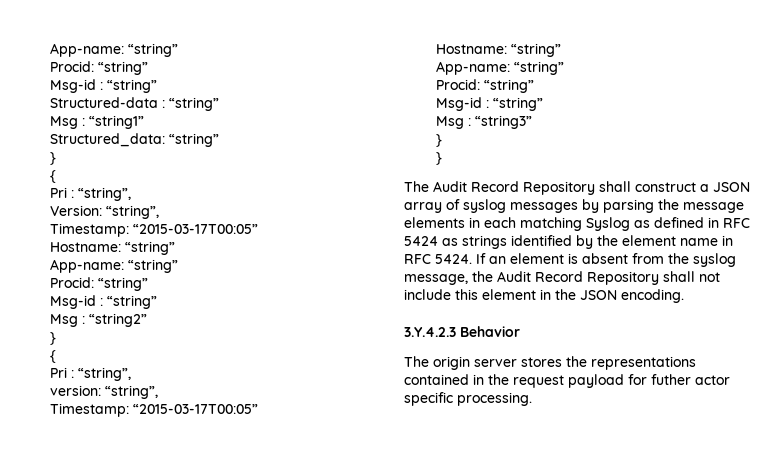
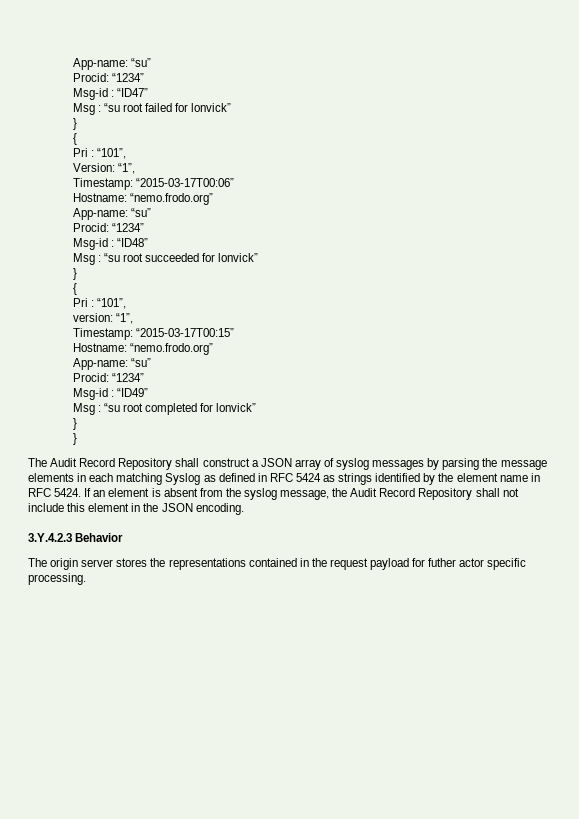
[49,43,178,57] [49,61,148,75] [49,79,157,93] [49,97,219,111] [49,115,144,129] [49,133,219,147] [49,152,56,165] [49,170,56,183] [49,187,131,201] App-name: “string” // Procid: “string” // Msg-id : “string” // Structured-data : “string” // Msg : “string1” // Structured_data: “string” // } // { // Pri : “string”, -> [72,58,151,70] [72,73,144,82] [72,88,149,100] [72,103,232,115] [72,118,77,130] [72,133,77,145] [72,148,127,159] App-name: “su” // Procid: “1234” // Msg-id : “ID47” // Msg : “su root failed for lonvick” // } // { // Pri : “101”,
[105,205,159,219] [49,223,258,237] [49,241,175,255] [49,259,178,273] [49,277,148,291] [49,295,157,309] [49,313,147,327] [49,332,56,345] [49,350,56,363] [49,367,131,381] “string”, // Timestamp: “2015-03-17T00:05” // Hostname: “string” // App-name: “string” // Procid: “string” // Msg-id : “string” // Msg : “string2” // } // { // Pri : “string”, -> [117,163,135,174] [72,178,234,190] [72,193,213,205] [72,208,151,220] [72,223,144,232] [72,238,149,250] [72,253,259,265] [72,268,77,280] [72,283,77,295] [72,298,127,309] “1”, // Timestamp: “2015-03-17T00:06” // Hostname: “nemo.frodo.org” // App-name: “su” // Procid: “1234” // Msg-id : “ID48” // Msg : “su root succeeded for lonvick” // } // { // Pri : “101”,
[104,385,158,399] [49,403,258,417] [435,43,561,57] [435,61,564,75] [435,79,534,93] [435,97,543,111] [435,115,532,129] “string”, // Timestamp: “2015-03-17T00:05” // Hostname: “string” // App-name: “string” // Procid: “string” // Msg-id : “string” // Msg : “string3” -> [115,313,133,324] [72,328,234,340] [72,343,213,355] [72,358,151,370] [72,373,144,382] [72,388,149,400] [72,403,257,415] “1”, // Timestamp: “2015-03-17T00:15” // Hostname: “nemo.frodo.org” // App-name: “su” // Procid: “1234” // Msg-id : “ID49” // Msg : “su root completed for lonvick”

